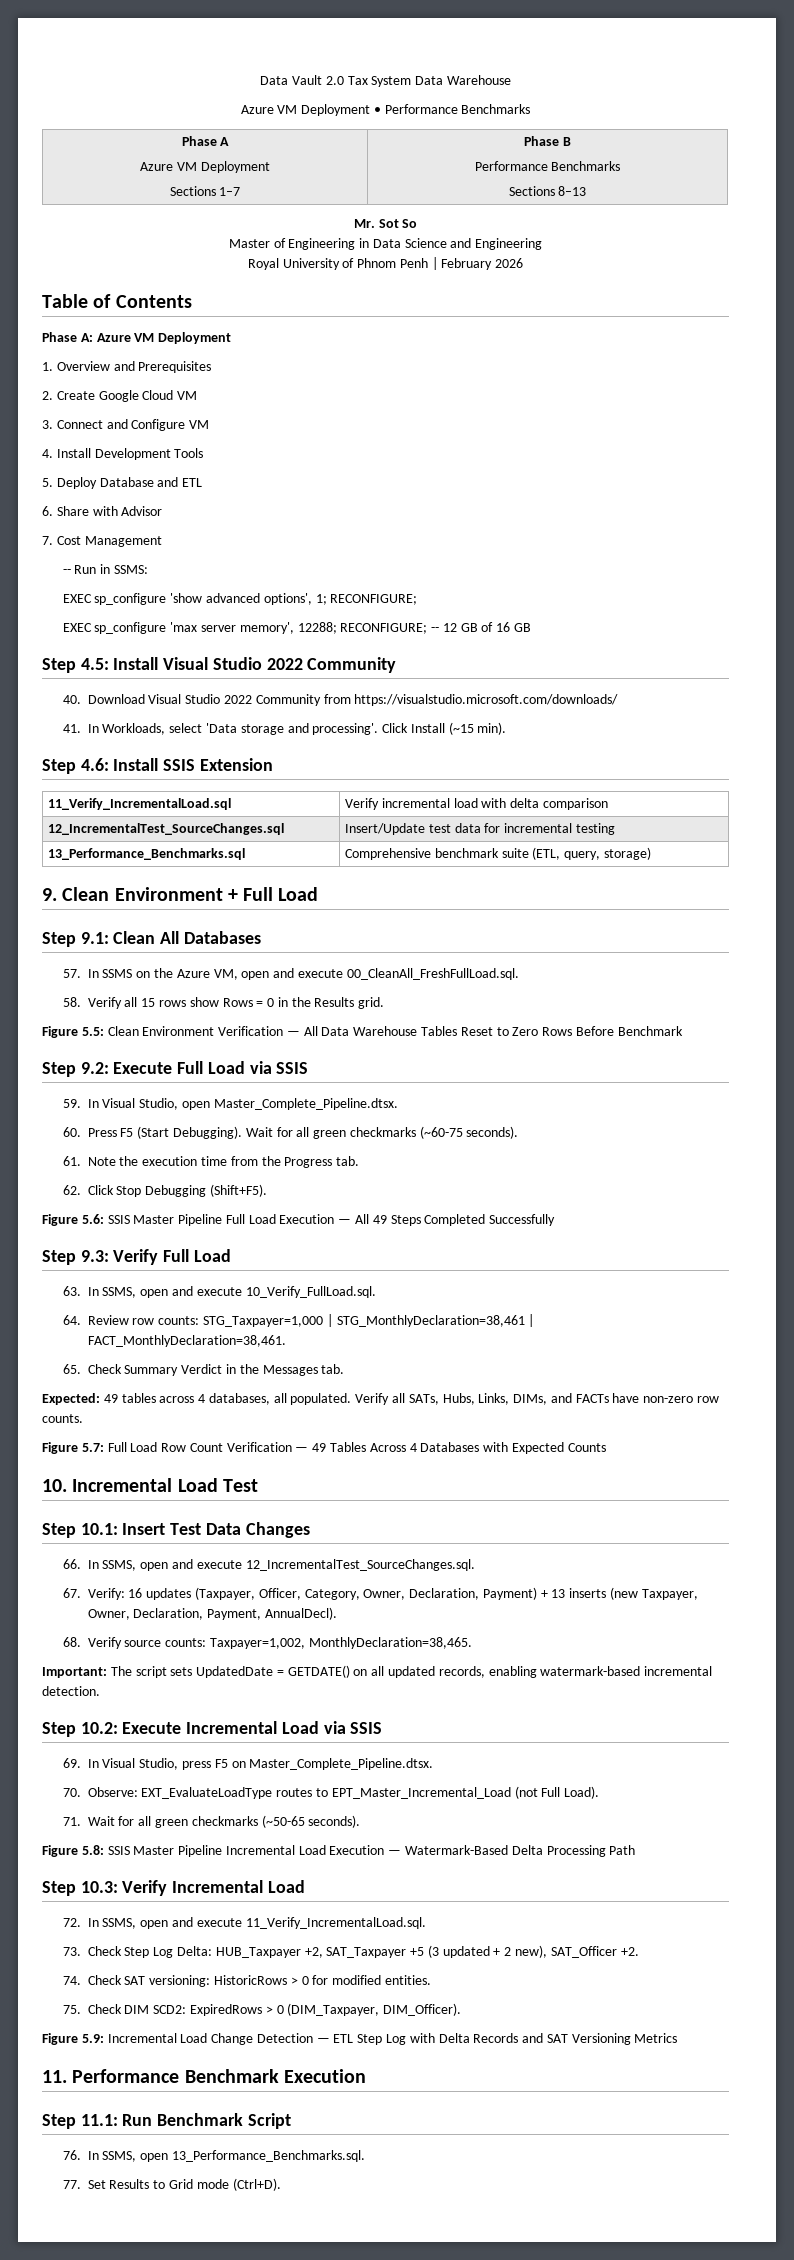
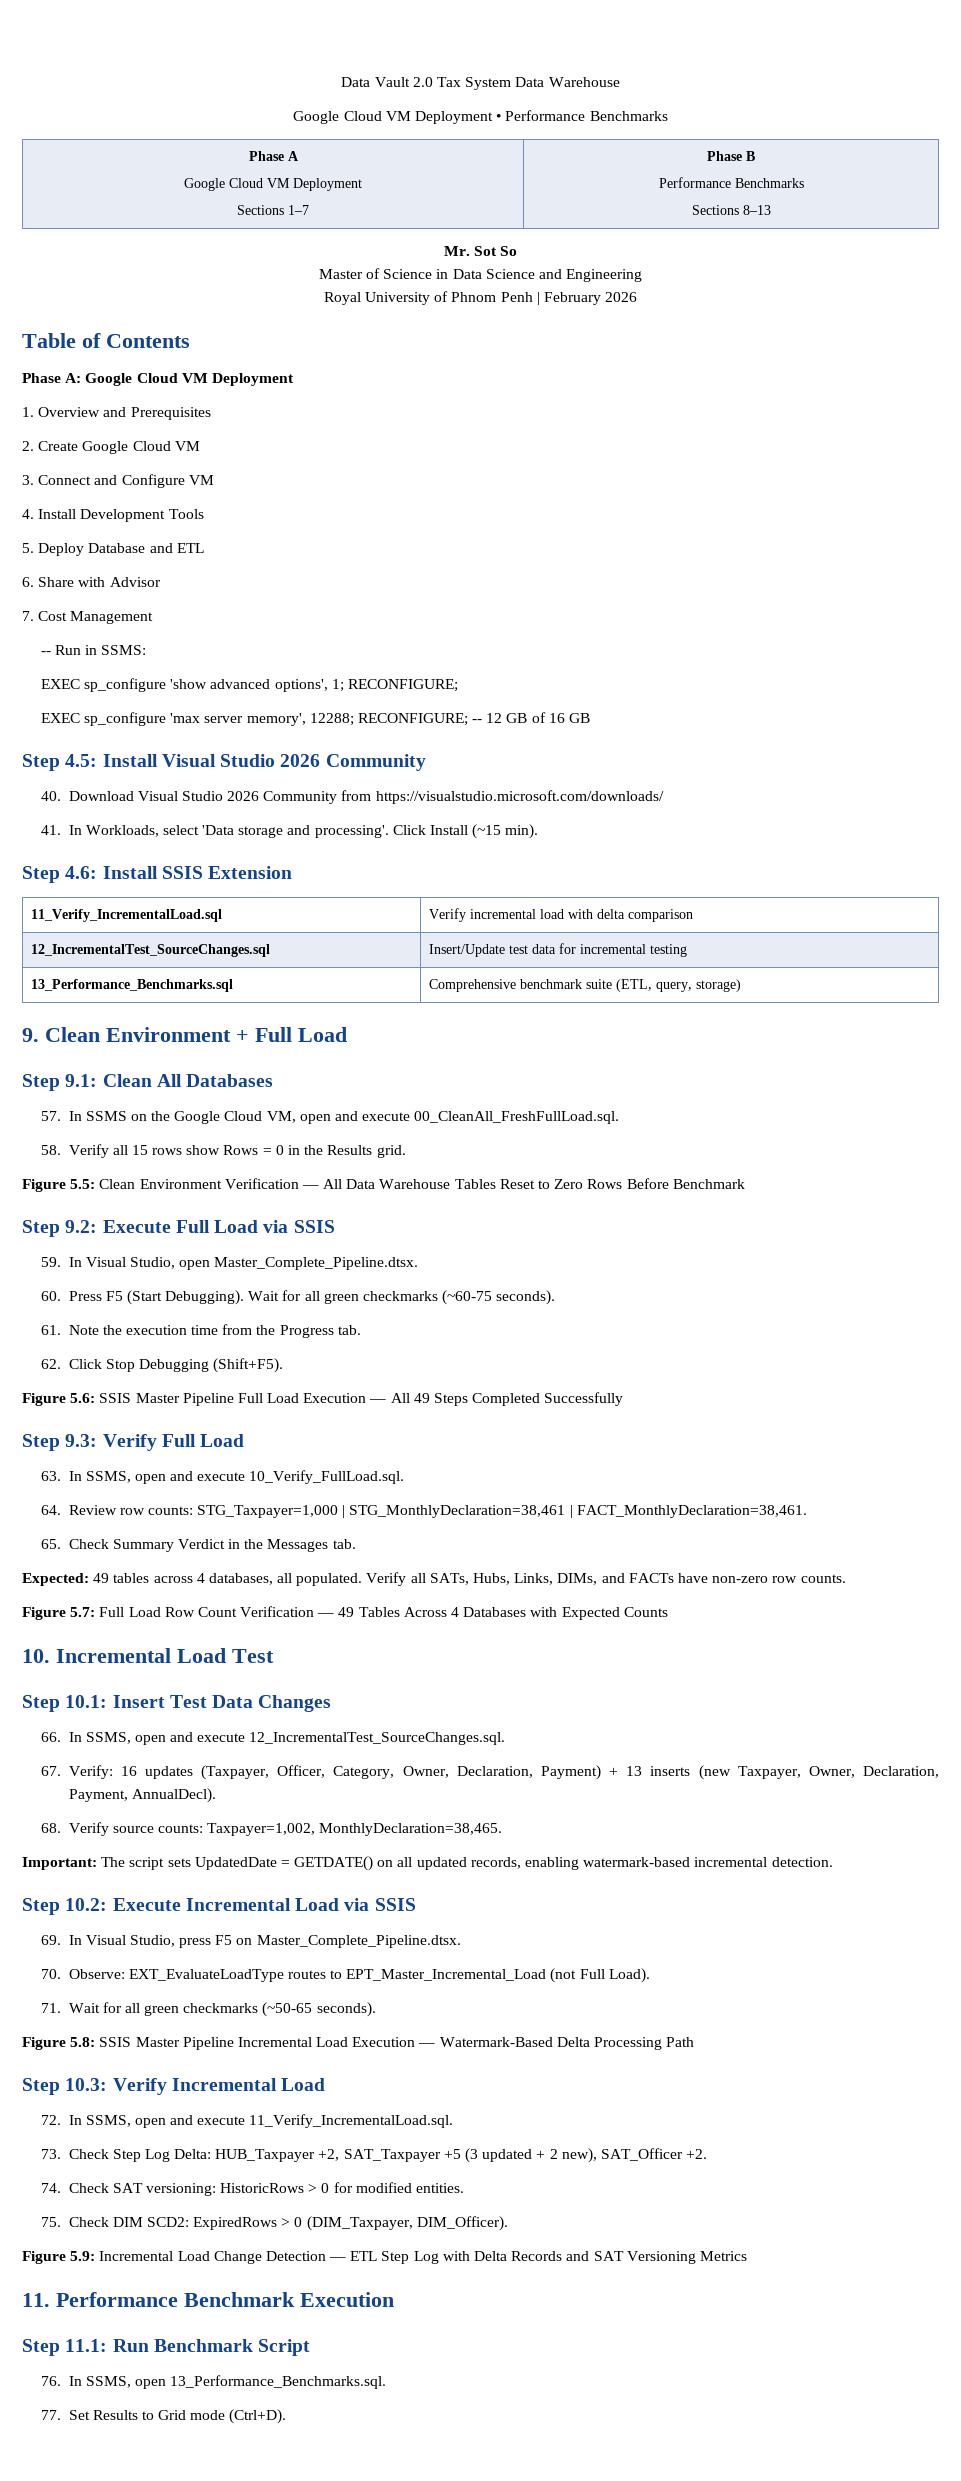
[240,105,274,114] Azure -> [293,111,382,124] Google Cloud
[140,162,174,171] Azure -> [184,178,263,191] Google Cloud
[288,238,356,250] Engineering -> [383,269,433,279] Science
[96,333,131,342] Azure -> [85,373,178,386] Google Cloud
[266,658,303,670] 2022 -> [280,754,321,767] 2026
[223,695,252,704] 2022 -> [227,791,260,801] 2026
[176,969,210,978] Azure -> [174,1111,263,1124] Google Cloud

